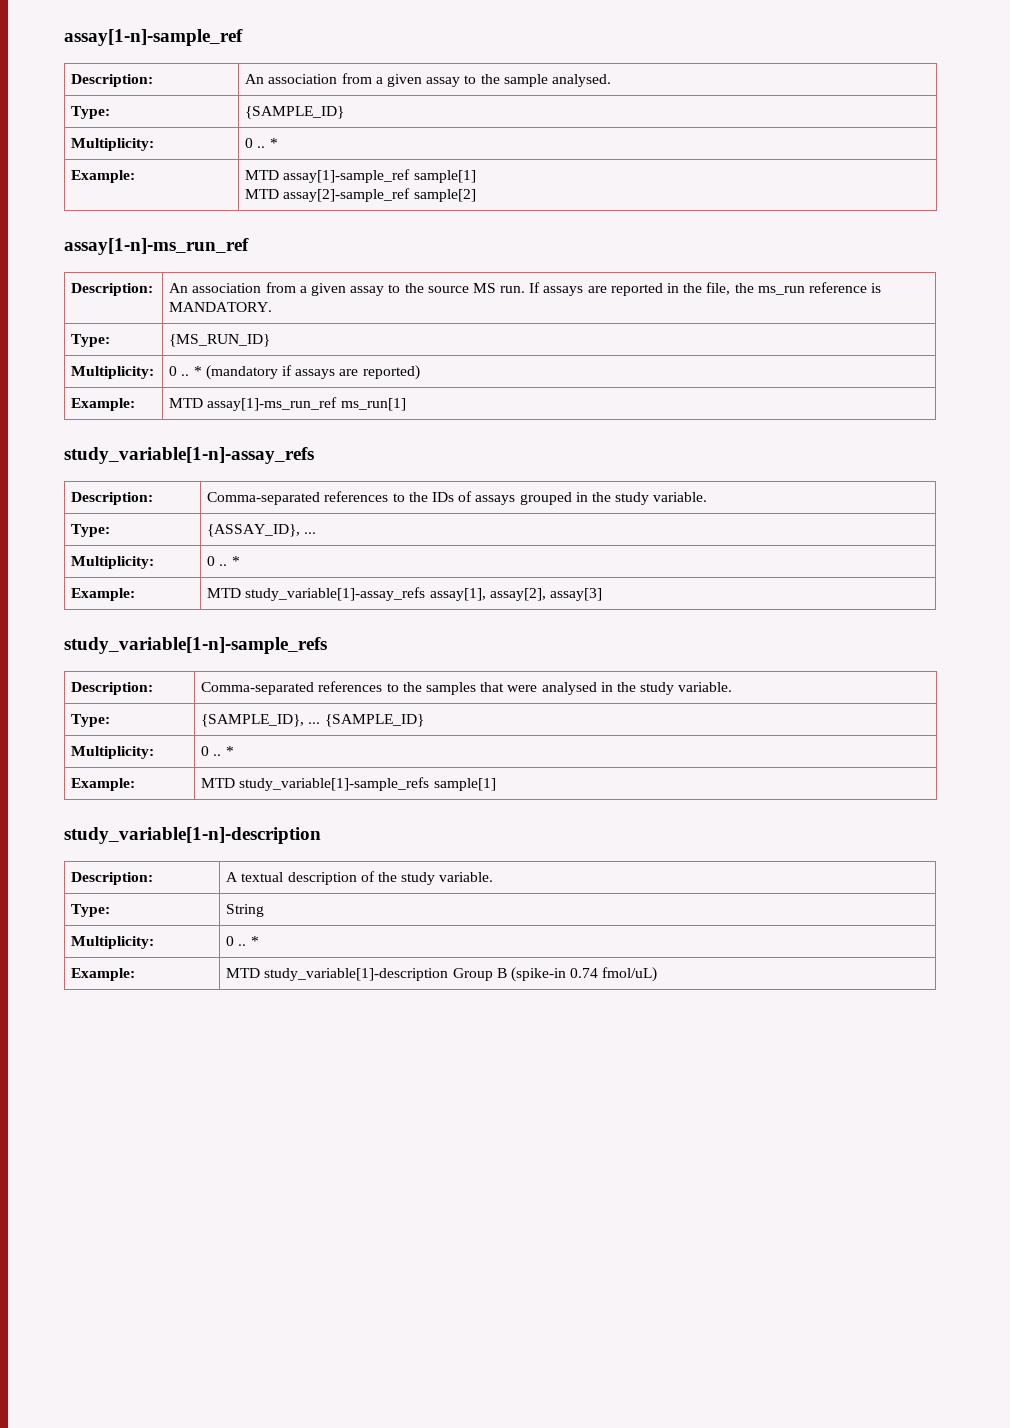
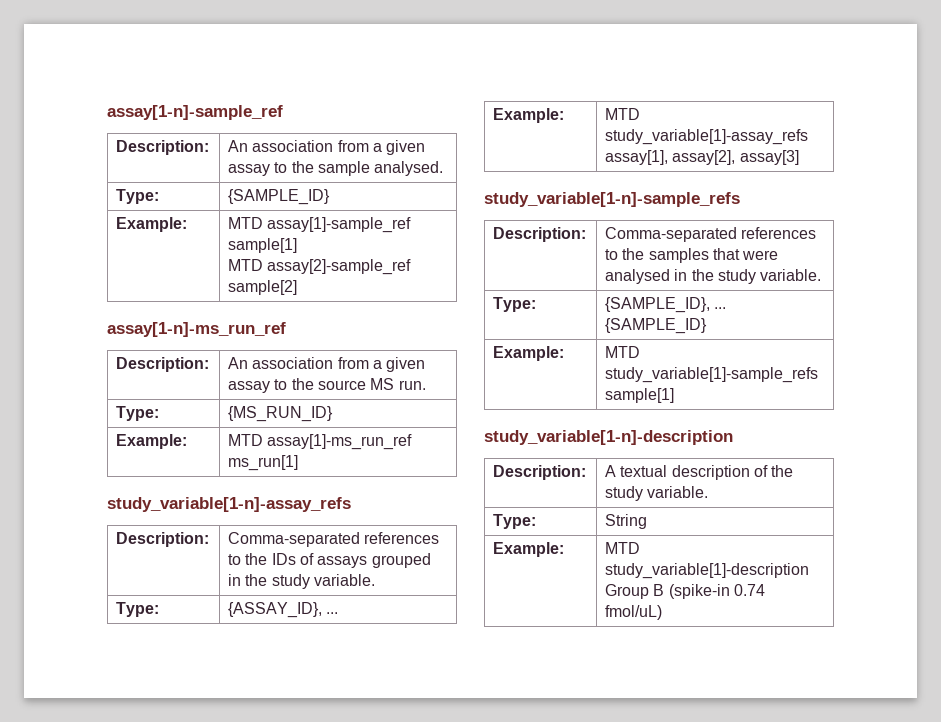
[71,138,155,151] [245,138,278,148] // Multiplicity: | 0 .. * -> (331, 197) none
[529,282,882,296] [169,302,273,312] [71,334,111,347] [169,334,271,347] [71,366,155,379] [169,365,420,380] If assays are reported in the file, the ms_run reference is MANDATORY. // Type: | {MS_RUN_ID} // Multiplicity: | 0 .. * (mandatory if assays are reported) -> [116,406,160,421] [228,406,334,422] // Type: | {MS_RUN_ID}
[71,556,155,569] [207,556,240,566] // Multiplicity: | 0 .. * -> (339, 613) none
[71,746,155,759] [201,746,234,756] // Multiplicity: | 0 .. * -> (708, 326) none
[71,936,155,949] [226,936,259,946] // Multiplicity: | 0 .. * -> (648, 521) none

